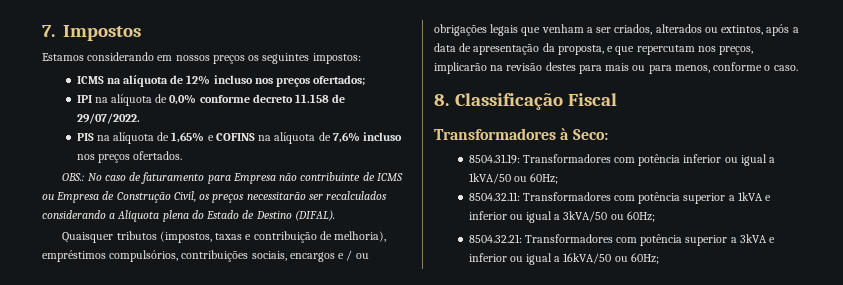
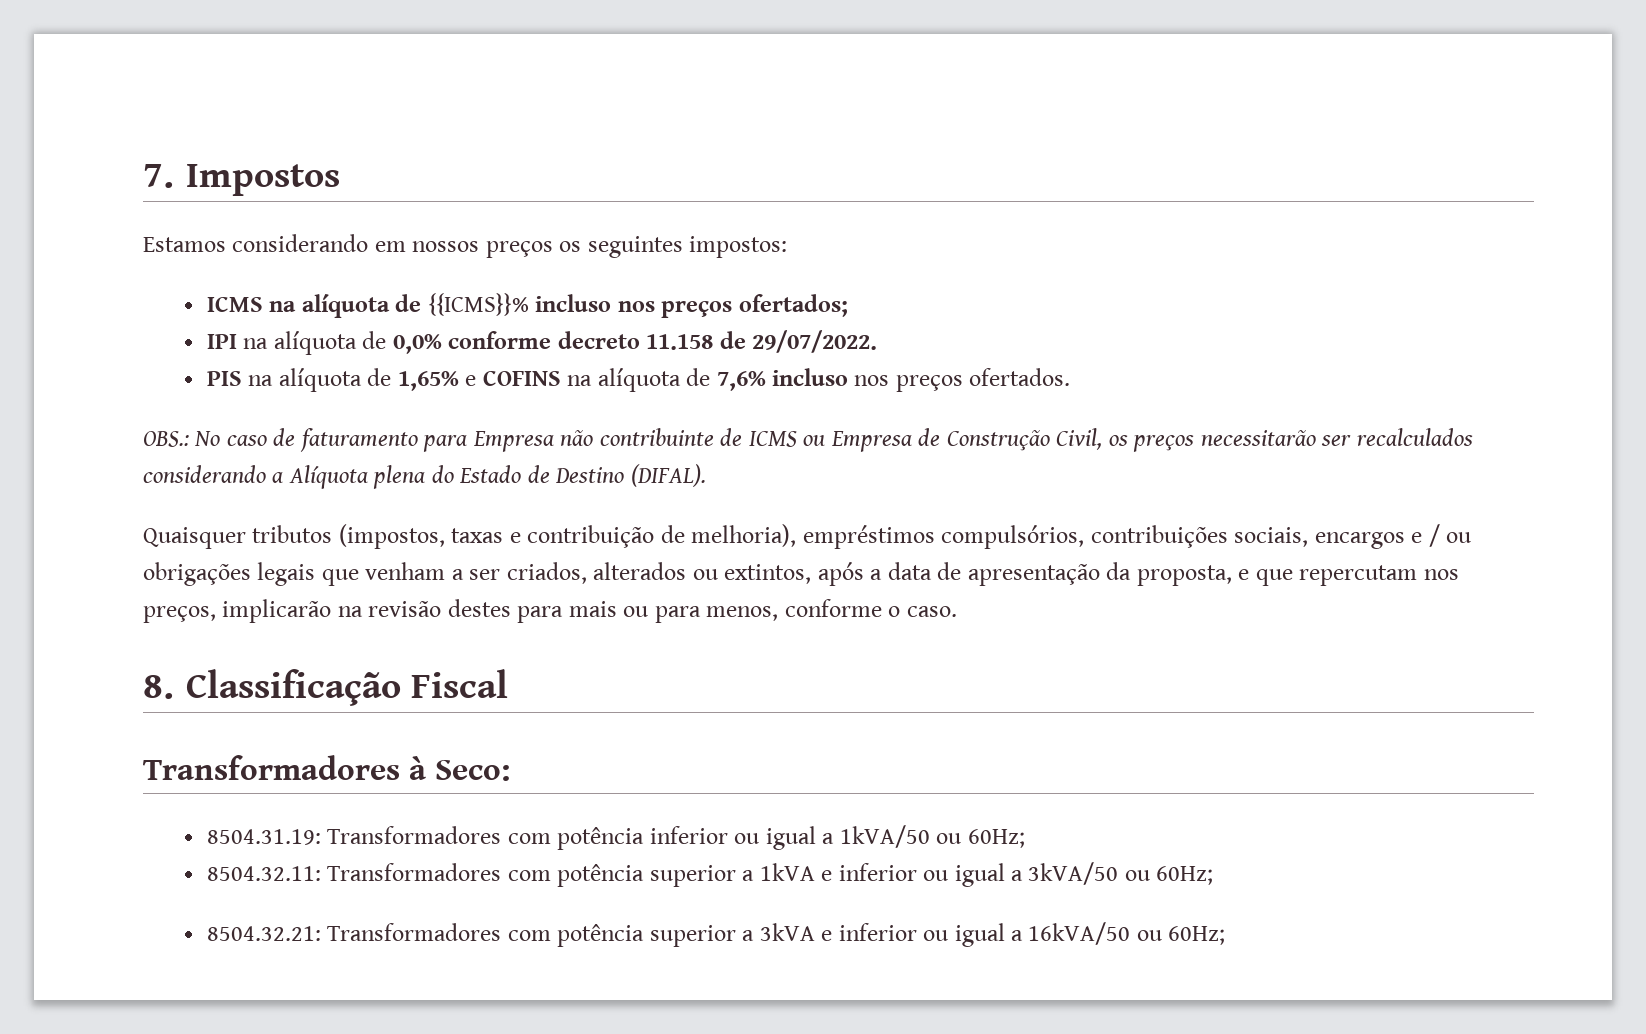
[186,75,211,85] 12% -> [427,293,529,316] {{ICMS}}%

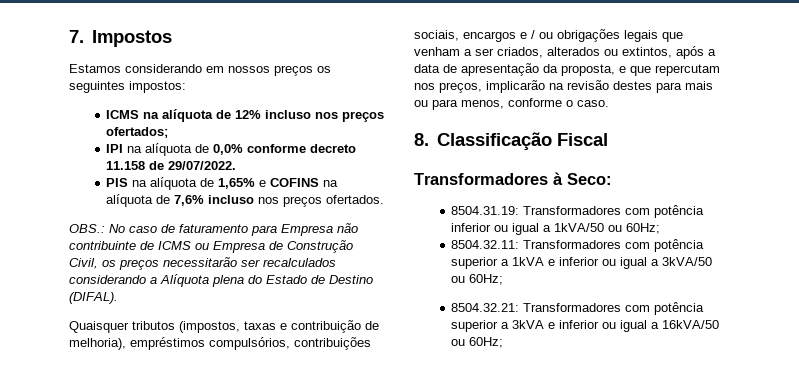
[427,293,529,316] {{ICMS}}% -> [235,110,262,119] 12%

